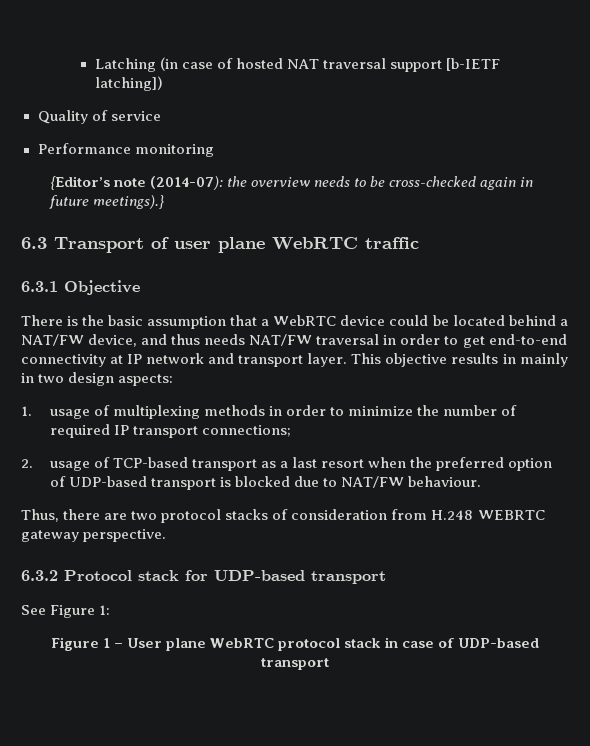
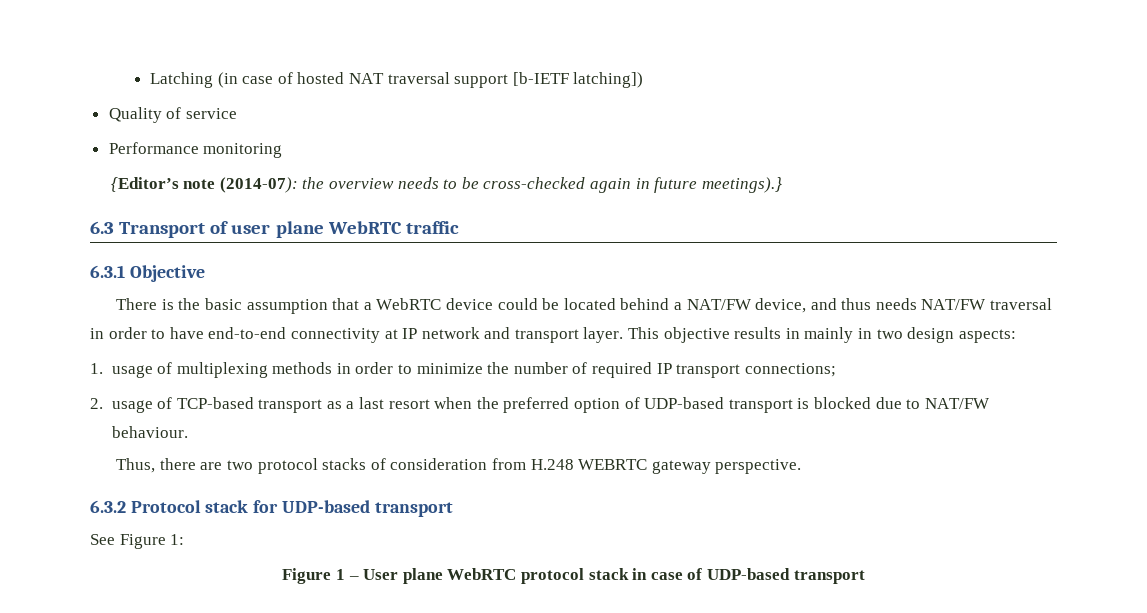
[462,336,485,348] get -> [169,327,204,339] have

